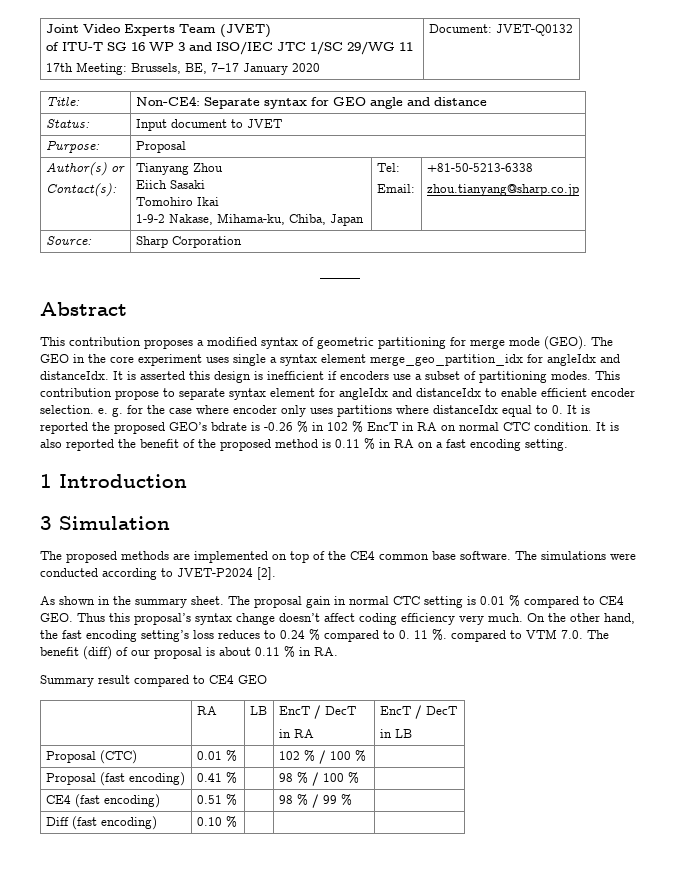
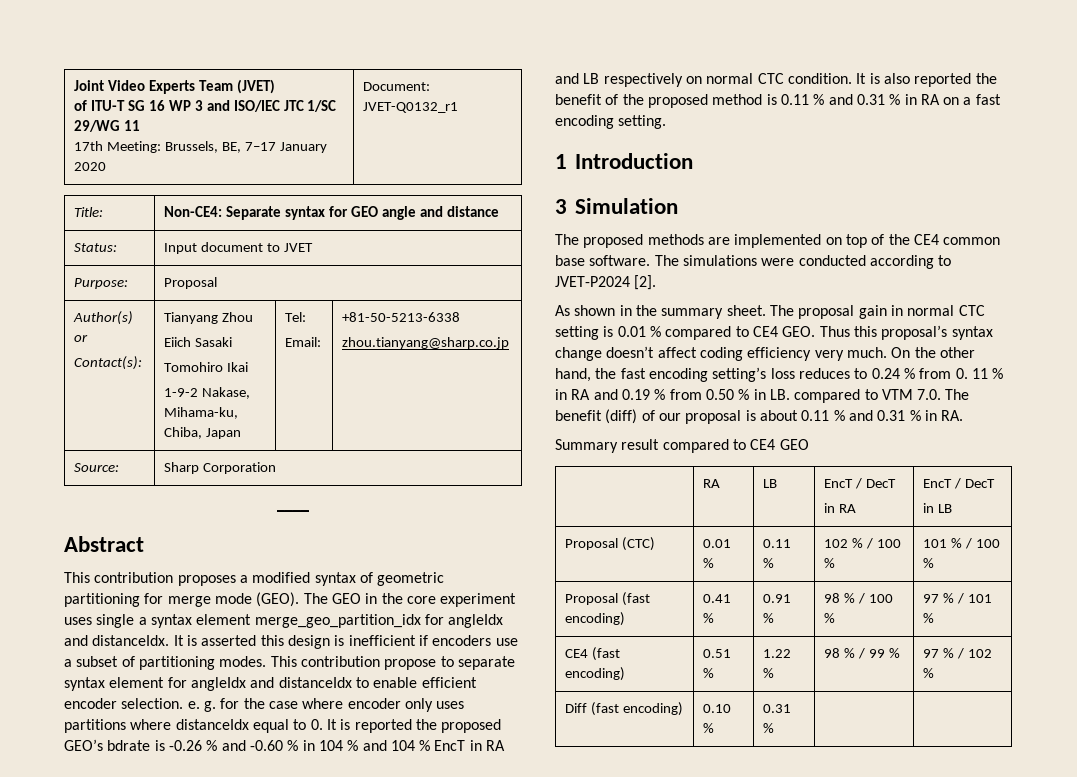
[495,24,573,36] JVET-Q0132 -> [363,102,459,113] JVET-Q0132_r1
[312,422,348,431] in 102 -> [221,740,415,751] and -0.60 % in 104 % and 104
(437, 426) none -> [555,73,683,87] and LB respectively
(375, 444) none -> [828,94,901,105] and 0.31 %
[324,629,447,642] compared to 0. 11 %. -> [919,368,1004,379] [555,389,790,400] from 0. 11 % in RA and 0.19 % from 0.50 % in LB.
(295, 652) none -> [848,410,921,421] and 0.31 %
(237, 756) none -> [763,539,792,548] [763,558,775,568] 0.11 %
(366, 756) none -> [923,538,1000,549] [923,558,935,568] 101 % / 100 %
(237, 778) none -> [763,594,792,603] [763,613,775,623] 0.91 %
(359, 778) none -> [923,593,992,604] [923,613,935,623] 97 % / 101 %
(237, 800) none -> [763,649,792,658] [763,668,775,678] 1.22 %
(352, 800) none -> [923,648,992,659] [923,668,935,678] 97 % / 102 %
(237, 822) none -> [763,704,792,713] [763,723,775,733] 0.31 %

